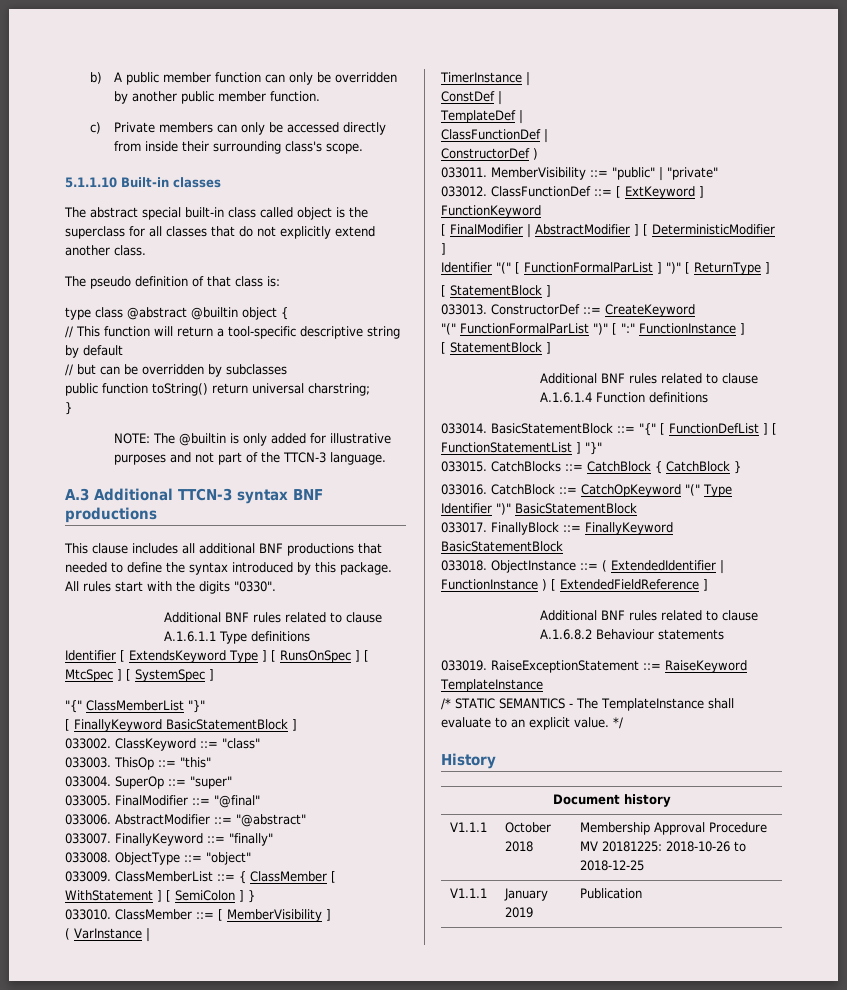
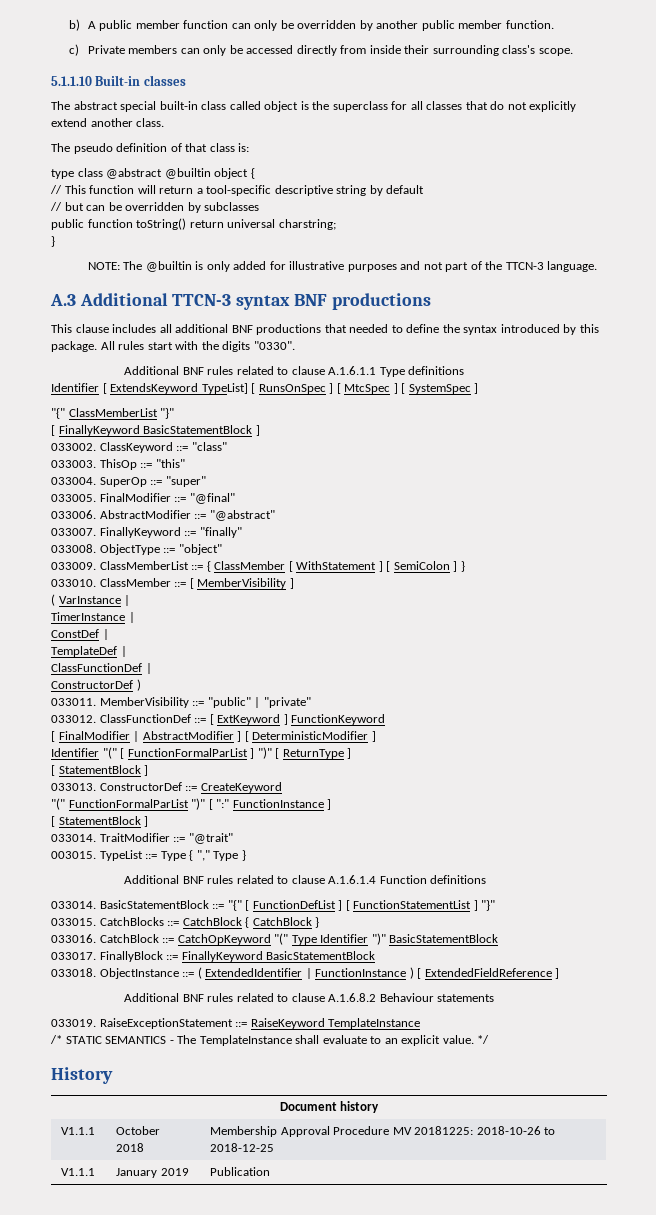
[229,650,267,663] Type ] -> [201,383,248,394] TypeList]
(551, 348) none -> [51,833,233,844] [51,850,246,861] // 033014. TraitModifier ::= "@trait" // 003015. TypeList ::= Type { "," Type }

